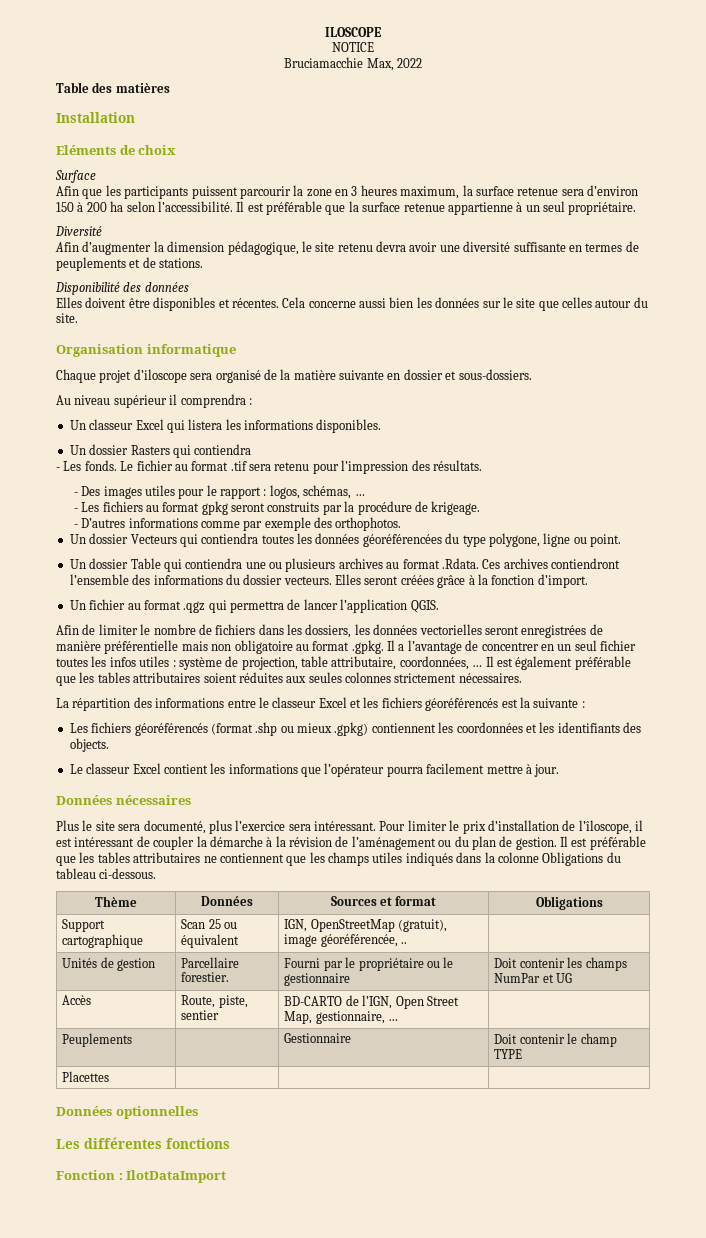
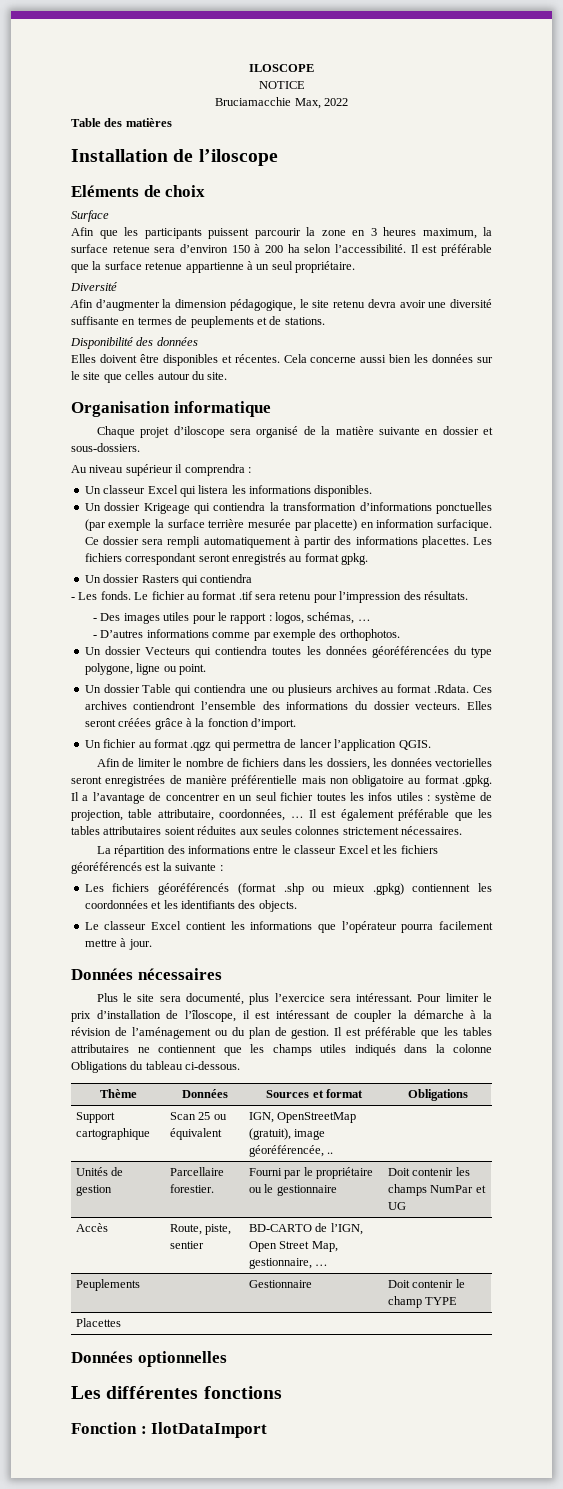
(135, 117) none -> [173,149,278,166] de l’iloscope
(382, 426) none -> [84,502,492,514] [84,519,492,531] [84,536,493,548] [84,553,368,565] // Un dossier Krigeage qui contiendra la transformation d’informations ponctuelles (par exemple la surface terrière mesurée par placette) en information surfacique. Ce dossier sera rempli automatiquement à partir des informations placettes. Les fichiers correspondant seront enregistrés au format gpkg.
[73,501,481,515] // - Les fichiers au format gpkg seront construits par la procédure de krigeage. -> (371, 620) none

